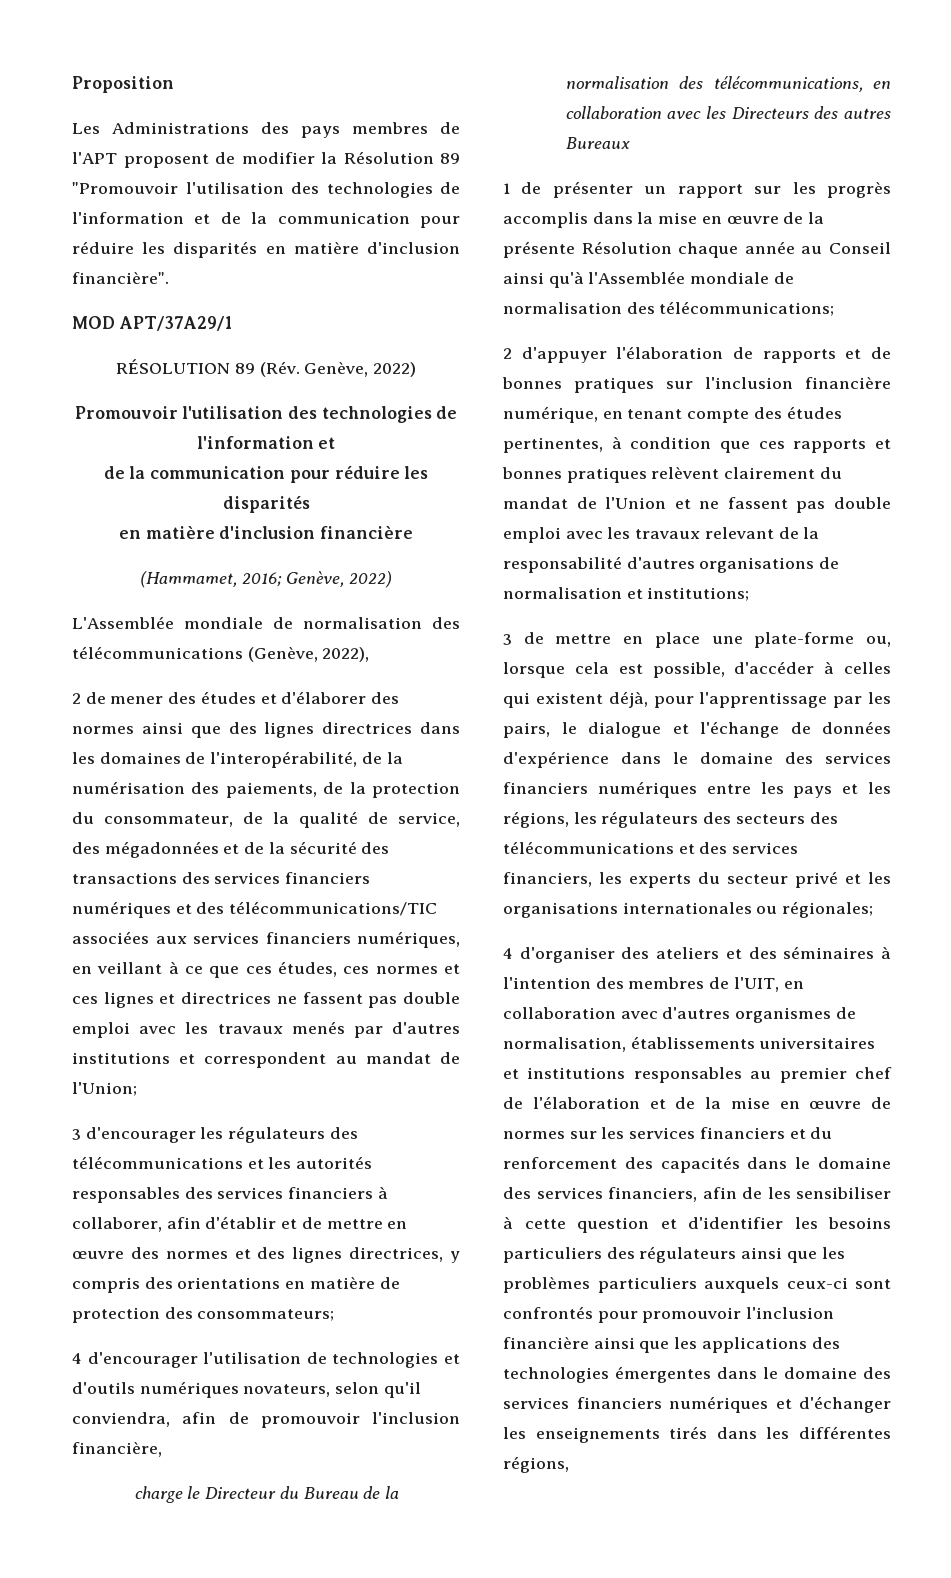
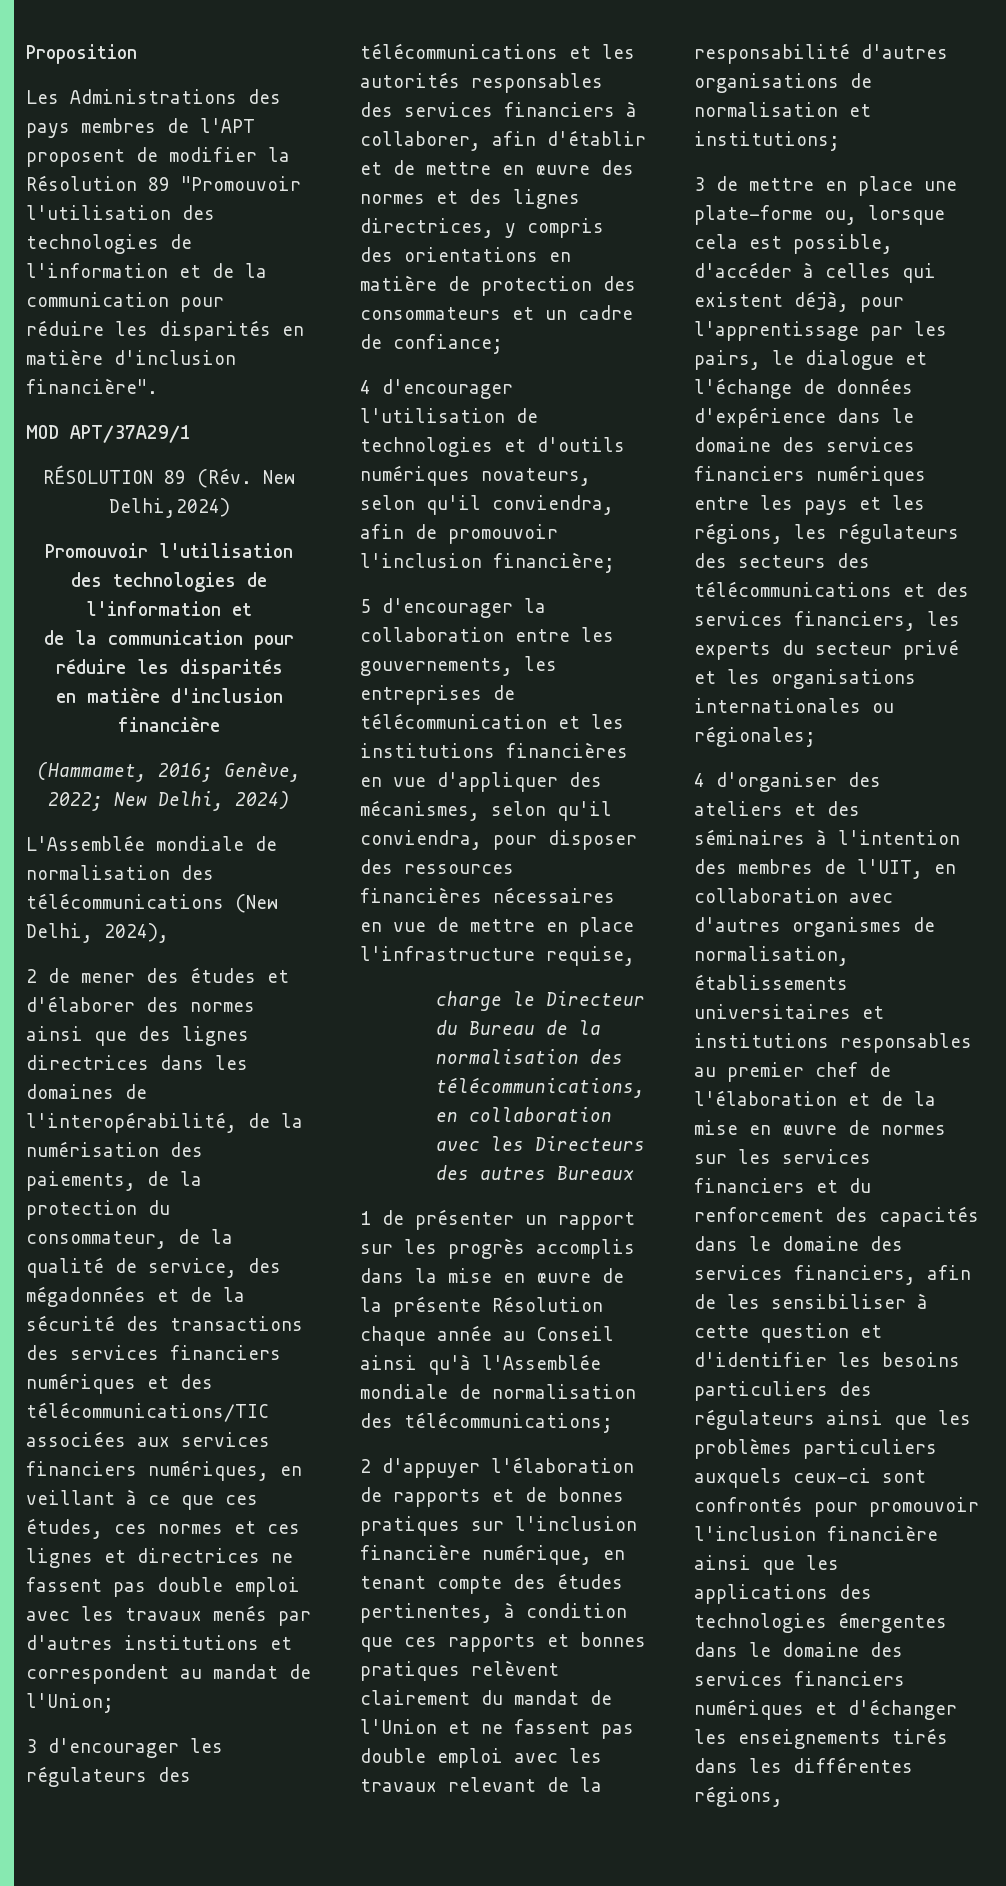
[304,362,416,377] Genève, 2022) -> [263,470,295,484] [108,498,230,518] New Delhi,2024)
[349,571,393,588] 2022) -> [48,791,290,811] 2022; New Delhi, 2024)
[247,647,370,662] (Genève, 2022), -> [235,894,278,913] [26,923,169,943] (New Delhi, 2024),
[197,1309,335,1321] consommateurs; -> [360,305,633,320] [360,334,503,354] consommateurs et un cadre de confiance;
[72,1442,162,1457] financière, -> [493,552,615,573] [360,598,546,618] [360,627,614,642] [360,656,557,676] [360,685,515,705] [360,713,624,729] [360,742,628,758] [360,772,602,792] [360,800,612,821] [360,830,637,850] [360,859,514,874] [360,887,615,903] [360,917,634,937] [360,946,635,966] financière; // 5 d'encourager la collaboration entre les gouvernements, les entreprises de télécommunication et les institutions financières en vue d'appliquer des mécanismes, selon qu'il conviendra, pour disposer des ressources financières nécessaires en vue de mettre en place l'infrastructure requise,

